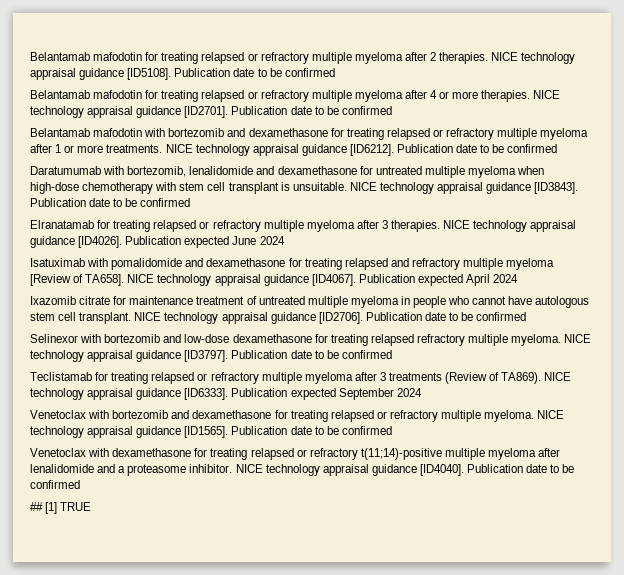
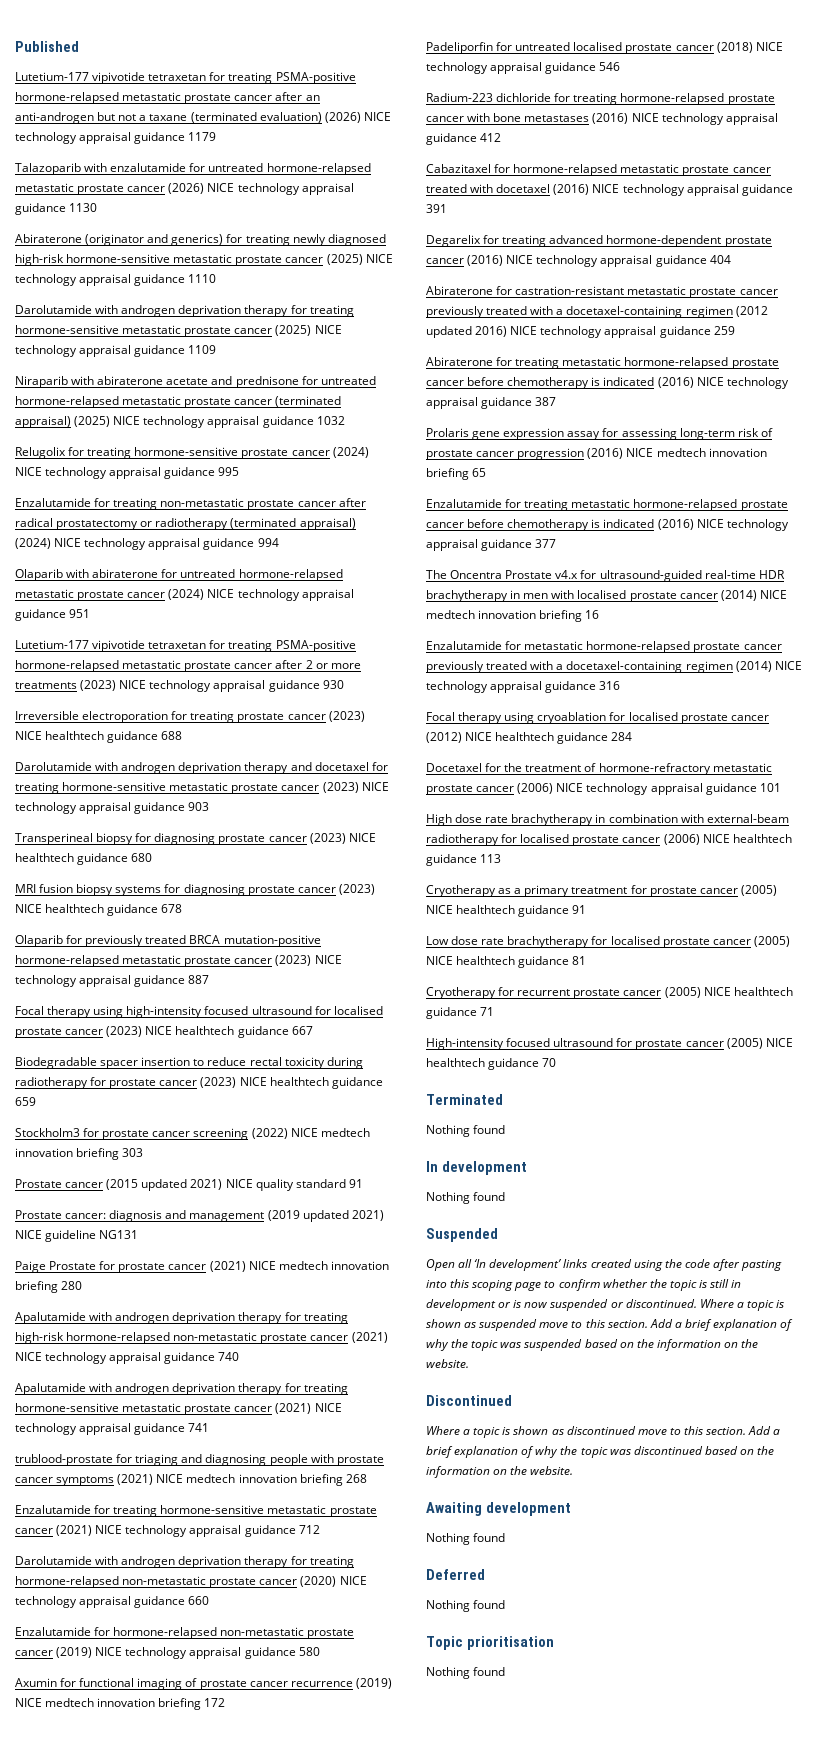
[30,52,576,64] [30,68,335,80] [30,90,561,102] [30,106,392,118] [30,128,589,140] [30,144,558,156] [30,166,545,178] [30,182,579,194] [30,198,191,207] [30,220,577,232] [30,236,285,248] [30,258,555,270] [30,274,519,286] [30,296,590,308] [30,312,527,324] [30,334,592,346] [30,350,392,362] [30,372,572,384] [30,388,422,400] [30,410,565,422] [30,426,392,438] [30,448,561,460] [30,464,575,476] [30,480,80,489] [30,502,92,514] Belantamab mafodotin for treating relapsed or refractory multiple myeloma after 2 therapies. NICE technology appraisal guidance [ID5108]. Publication date to be confirmed // Belantamab mafodotin for treating relapsed or refractory multiple myeloma after 4 or more therapies. NICE technology appraisal guidance [ID2701]. Publication date to be confirmed // Belantamab mafodotin with bortezomib and dexamethasone for treating relapsed or refractory multiple myeloma after 1 or more treatments. NICE technology appraisal guidance [ID6212]. Publication date to be confirmed // Daratumumab with bortezomib, lenalidomide and dexamethasone for untreated multiple myeloma when high-dose chemotherapy with stem cell transplant is unsuitable. NICE technology appraisal guidance [ID3843]. Publication date to be confirmed // Elranatamab for treating relapsed or refractory multiple myeloma after 3 therapies. NICE technology appraisal guidance [ID4026]. Publication expected June 2024 // Isatuximab with pomalidomide and dexamethasone for treating relapsed and refractory multiple myeloma [Review of TA658]. NICE technology appraisal guidance [ID4067]. Publication expected April 2024 // Ixazomib citrate for maintenance treatment of untreated multiple myeloma in people who cannot have autologous stem cell transplant. NICE technology appraisal guidance [ID2706]. Publication date to be confirmed // Selinexor with bortezomib and low-dose dexamethasone for treating relapsed refractory multiple myeloma. NICE technology appraisal guidance [ID3797]. Publication date to be confirmed // Teclistamab for treating relapsed or refractory multiple myeloma after 3 treatments (Review of TA869). NICE technology appraisal guidance [ID6333]. Publication expected September 2024 // Venetoclax with bortezomib and dexamethasone for treating relapsed or refractory multiple myeloma. NICE technology appraisal guidance [ID1565]. Publication date to be confirmed // Venetoclax with dexamethasone for treating relapsed or refractory t(11;14)-positive multiple myeloma after lenalidomide and a proteasome inhibitor. NICE technology appraisal guidance [ID4040]. Publication date to be confirmed // ## [1] TRUE -> [15,41,79,52] [15,72,356,84] [15,92,320,104] [15,112,391,124] [15,132,217,144] [15,163,371,175] [15,183,354,195] [15,203,98,215] [15,234,386,246] [15,254,393,266] [15,274,217,286] [15,305,354,317] [15,325,342,337] [15,345,217,357] [15,376,376,388] [15,396,342,408] [15,416,345,428] [15,447,369,459] [15,467,240,479] [15,498,366,510] [15,518,356,530] [15,538,279,550] [15,569,343,581] [15,589,354,601] [15,609,91,621] [15,640,356,652] [15,660,361,672] [15,680,344,692] [15,711,365,723] [15,731,183,743] [15,762,388,774] [15,782,389,794] [15,802,210,814] [15,833,376,845] [15,853,153,865] [15,884,375,896] [15,904,183,916] [15,935,321,947] [15,955,342,967] [15,975,210,987] [15,1006,383,1018] [15,1026,313,1038] [15,1057,363,1069] [15,1077,383,1089] [15,1097,36,1106] [15,1128,370,1140] [15,1148,144,1160] [15,1179,363,1191] [15,1210,384,1222] [15,1230,139,1242] [15,1261,389,1273] [15,1281,83,1293] [15,1312,348,1324] [15,1332,388,1344] [15,1352,240,1364] [15,1383,348,1395] [15,1403,342,1415] [15,1423,210,1435] [15,1454,384,1466] [15,1474,367,1486] [15,1505,377,1517] [15,1525,320,1537] [15,1556,354,1568] [15,1576,367,1588] [15,1596,210,1608] [15,1627,355,1639] [15,1647,320,1659] [15,1678,392,1690] [15,1698,226,1710] [426,42,783,54] [426,62,621,74] [426,93,775,105] [426,113,778,125] [426,133,502,145] [426,164,771,176] [426,184,793,196] [426,204,447,213] [426,235,772,247] [426,255,731,267] [426,286,778,298] [426,306,768,318] [426,326,735,338] [426,357,779,369] [426,377,789,389] [426,397,557,409] [426,428,773,440] [426,448,767,460] [426,468,487,480] [426,499,788,511] [426,519,789,531] [426,539,557,551] [426,570,785,582] [426,590,787,602] [426,610,600,622] [426,641,782,653] [426,661,802,673] [426,681,621,693] [426,712,769,724] [426,732,633,744] [426,763,772,775] [426,783,781,795] [426,814,789,826] [426,834,792,846] [426,854,502,866] [426,885,777,897] [426,905,587,917] [426,936,790,948] [426,956,587,968] [426,987,793,999] [426,1007,495,1019] [426,1038,793,1050] [426,1058,557,1070] [426,1094,503,1105] [426,1125,506,1137] [426,1161,527,1175] [426,1192,506,1204] [426,1228,498,1242] [426,1259,783,1271] [426,1279,742,1291] [426,1299,785,1311] [426,1319,794,1331] [426,1339,759,1351] [426,1359,469,1368] [426,1395,512,1406] [426,1426,781,1438] [426,1446,775,1458] [426,1466,574,1478] [426,1502,571,1516] [426,1533,506,1545] [426,1569,485,1580] [426,1600,506,1612] [426,1636,554,1650] [426,1667,506,1679] Published // Lutetium-177 vipivotide tetraxetan for treating PSMA-positive hormone-relapsed metastatic prostate cancer after an anti-androgen but not a taxane (terminated evaluation) (2026) NICE technology appraisal guidance 1179 // Talazoparib with enzalutamide for untreated hormone-relapsed metastatic prostate cancer (2026) NICE technology appraisal guidance 1130 // Abiraterone (originator and generics) for treating newly diagnosed high-risk hormone‑sensitive metastatic prostate cancer (2025) NICE technology appraisal guidance 1110 // Darolutamide with androgen deprivation therapy for treating hormone-sensitive metastatic prostate cancer (2025) NICE technology appraisal guidance 1109 // Niraparib with abiraterone acetate and prednisone for untreated hormone-relapsed metastatic prostate cancer (terminated appraisal) (2025) NICE technology appraisal guidance 1032 // Relugolix for treating hormone-sensitive prostate cancer (2024) NICE technology appraisal guidance 995 // Enzalutamide for treating non-metastatic prostate cancer after radical prostatectomy or radiotherapy (terminated appraisal) (2024) NICE technology appraisal guidance 994 // Olaparib with abiraterone for untreated hormone-relapsed metastatic prostate cancer (2024) NICE technology appraisal guidance 951 // Lutetium-177 vipivotide tetraxetan for treating PSMA-positive hormone-relapsed metastatic prostate cancer after 2 or more treatments (2023) NICE technology appraisal guidance 930 // Irreversible electroporation for treating prostate cancer (2023) NICE healthtech guidance 688 // Darolutamide with androgen deprivation therapy and docetaxel for treating hormone-sensitive metastatic prostate cancer (2023) NICE technology appraisal guidance 903 // Transperineal biopsy for diagnosing prostate cancer (2023) NICE healthtech guidance 680 // MRI fusion biopsy systems for diagnosing prostate cancer (2023) NICE healthtech guidance 678 // Olaparib for previously treated BRCA mutation-positive hormone-relapsed metastatic prostate cancer (2023) NICE technology appraisal guidance 887 // Focal therapy using high-intensity focused ultrasound for localised prostate cancer (2023) NICE healthtech guidance 667 // Biodegradable spacer insertion to reduce rectal toxicity during radiotherapy for prostate cancer (2023) NICE healthtech guidance 659 // Stockholm3 for prostate cancer screening (2022) NICE medtech innovation briefing 303 // Prostate cancer (2015 updated 2021) NICE quality standard 91 // Prostate cancer: diagnosis and management (2019 updated 2021) NICE guideline NG131 // Paige Prostate for prostate cancer (2021) NICE medtech innovation briefing 280 // Apalutamide with androgen deprivation therapy for treating high-risk hormone-relapsed non-metastatic prostate cancer (2021) NICE technology appraisal guidance 740 // Apalutamide with androgen deprivation therapy for treating hormone-sensitive metastatic prostate cancer (2021) NICE technology appraisal guidance 741 // trublood-prostate for triaging and diagnosing people with prostate cancer symptoms (2021) NICE medtech innovation briefing 268 // Enzalutamide for treating hormone-sensitive metastatic prostate cancer (2021) NICE technology appraisal guidance 712 // Darolutamide with androgen deprivation therapy for treating hormone-relapsed non-metastatic prostate cancer (2020) NICE technology appraisal guidance 660 // Enzalutamide for hormone-relapsed non-metastatic prostate cancer (2019) NICE technology appraisal guidance 580 // Axumin for functional imaging of prostate cancer recurrence (2019) NICE medtech innovation briefing 172 // Padeliporfin for untreated localised prostate cancer (2018) NICE technology appraisal guidance 546 // Radium-223 dichloride for treating hormone-relapsed prostate cancer with bone metastases (2016) NICE technology appraisal guidance 412 // Cabazitaxel for hormone-relapsed metastatic prostate cancer treated with docetaxel (2016) NICE technology appraisal guidance 391 // Degarelix for treating advanced hormone-dependent prostate cancer (2016) NICE technology appraisal guidance 404 // Abiraterone for castration-resistant metastatic prostate cancer previously treated with a docetaxel-containing regimen (2012 updated 2016) NICE technology appraisal guidance 259 // Abiraterone for treating metastatic hormone-relapsed prostate cancer before chemotherapy is indicated (2016) NICE technology appraisal guidance 387 // Prolaris gene expression assay for assessing long-term risk of prostate cancer progression (2016) NICE medtech innovation briefing 65 // Enzalutamide for treating metastatic hormone-relapsed prostate cancer before chemotherapy is indicated (2016) NICE technology appraisal guidance 377 // The Oncentra Prostate v4.x for ultrasound‑guided real‑time HDR brachytherapy in men with localised prostate cancer (2014) NICE medtech innovation briefing 16 // Enzalutamide for metastatic hormone‑relapsed prostate cancer previously treated with a docetaxel‑containing regimen (2014) NICE technology appraisal guidance 316 // Focal therapy using cryoablation for localised prostate cancer (2012) NICE healthtech guidance 284 // Docetaxel for the treatment of hormone-refractory metastatic prostate cancer (2006) NICE technology appraisal guidance 101 // High dose rate brachytherapy in combination with external-beam radiotherapy for localised prostate cancer (2006) NICE healthtech guidance 113 // Cryotherapy as a primary treatment for prostate cancer (2005) NICE healthtech guidance 91 // Low dose rate brachytherapy for localised prostate cancer (2005) NICE healthtech guidance 81 // Cryotherapy for recurrent prostate cancer (2005) NICE healthtech guidance 71 // High-intensity focused ultrasound for prostate cancer (2005) NICE healthtech guidance 70 // Terminated // Nothing found // In development // Nothing found // Suspended // Open all ‘In development’ links created using the code after pasting into this scoping page to confirm whether the topic is still in development or is now suspended or discontinued. Where a topic is shown as suspended move to this section. Add a brief explanation of why the topic was suspended based on the information on the website. // Discontinued // Where a topic is shown as discontinued move to this section. Add a brief explanation of why the topic was discontinued based on the information on the website. // Awaiting development // Nothing found // Deferred // Nothing found // Topic prioritisation // Nothing found

